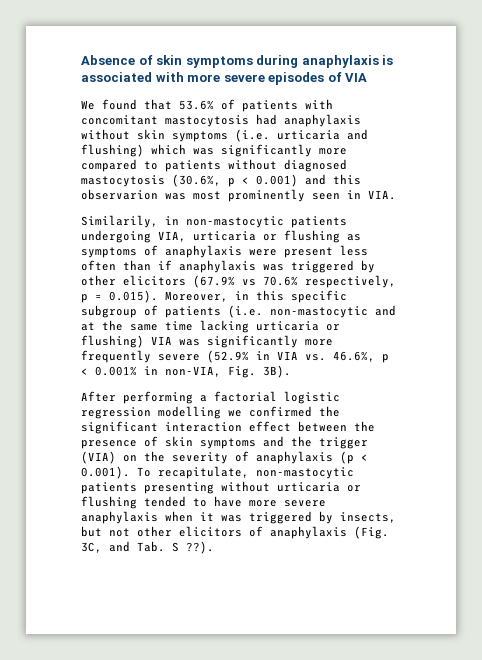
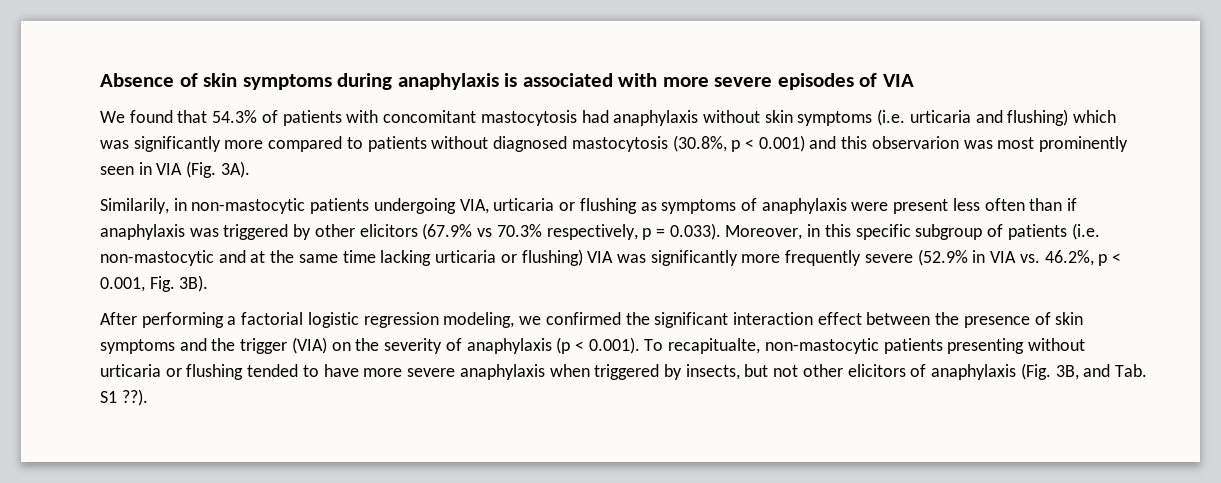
[179,100,214,110] 53.6% -> [212,110,258,123] 54.3%
[172,174,221,187] (30.6%, -> [672,135,727,152] (30.8%,
[368,190,396,200] VIA. -> [156,161,250,178] VIA (Fig. 3A).
[263,276,298,286] 70.6% -> [496,224,542,237] 70.3%
[109,290,158,303] 0.015). -> [669,223,721,240] 0.033).
[333,351,389,363] [81,366,221,377] 46.6%, p < 0.001% in non-VIA, -> [1044,250,1121,266] [100,277,145,292] 46.2%, p < 0.001,
[158,406,221,419] modelling -> [443,312,515,328] modeling,
[158,466,249,479] recapitulate, -> [668,338,761,354] recapitualte,
[200,512,242,522] it was -> (590, 370) none
[81,542,102,553] 3C, -> [1055,365,1079,380] 3B,
[172,542,179,552] S -> [100,391,117,403] S1

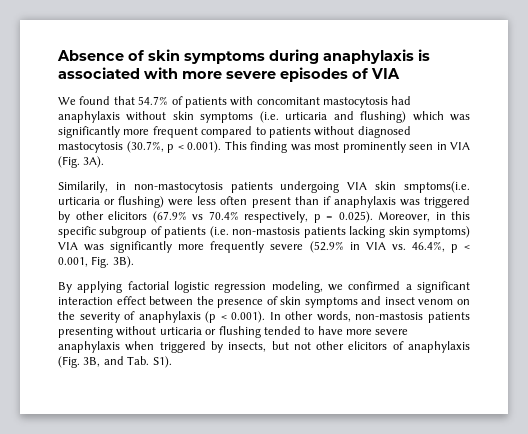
[212,110,258,123] 54.3% -> [138,96,169,105] 54.7%
(264, 144) none -> [152,126,198,138] frequent
[672,135,959,152] (30.8%, p < 0.001) and this observarion -> [126,141,287,153] (30.7%, p < 0.001). This finding
[191,198,306,214] non-mastocytic -> [133,182,223,193] non-mastocytosis
[459,198,949,214] VIA, urticaria or flushing as symptoms of anaphylaxis were present -> [347,181,470,193] [58,196,194,208] VIA skin smptoms(i.e. urticaria or flushing) were
(1025, 204) none -> [251,197,291,208] present
[496,224,542,237] 70.3% -> [208,211,239,220] 70.4%
[669,223,721,240] 0.033). -> [338,211,373,223] 0.025).
[100,249,583,266] non-mastocytic and at the same time lacking urticaria or flushing) -> [232,226,471,238] non-mastosis patients lacking skin symptoms)
[1044,250,1094,266] 46.2%, -> [411,241,445,252] 46.4%,
[100,312,237,328] After performing a -> [58,281,123,293] By applying
[625,312,650,325] the -> [405,284,412,290] a
[211,337,327,354] the trigger (VIA) -> [384,297,454,305] insect venom
[644,338,879,354] To recapitualte, non-mastocytic -> [269,311,424,322] In other words, non-mastosis
[100,389,148,406] S1 ??). -> [152,356,172,368] S1).

